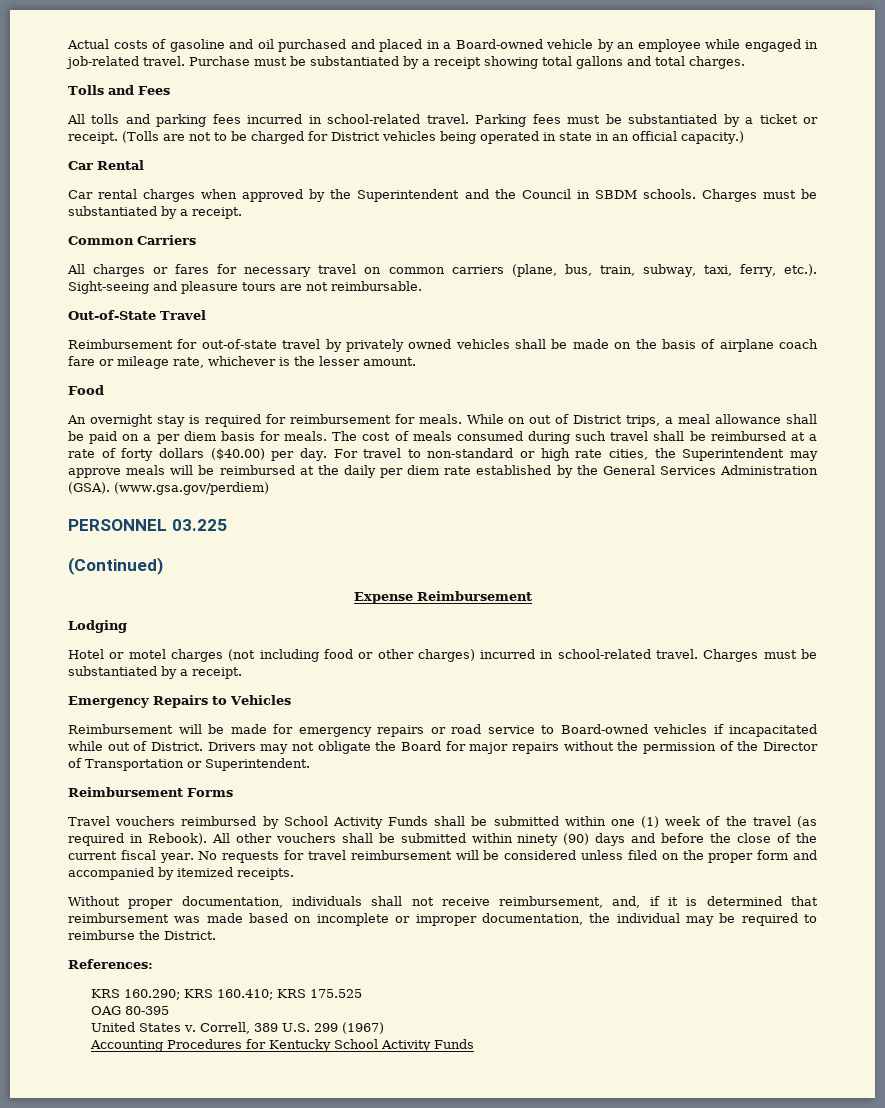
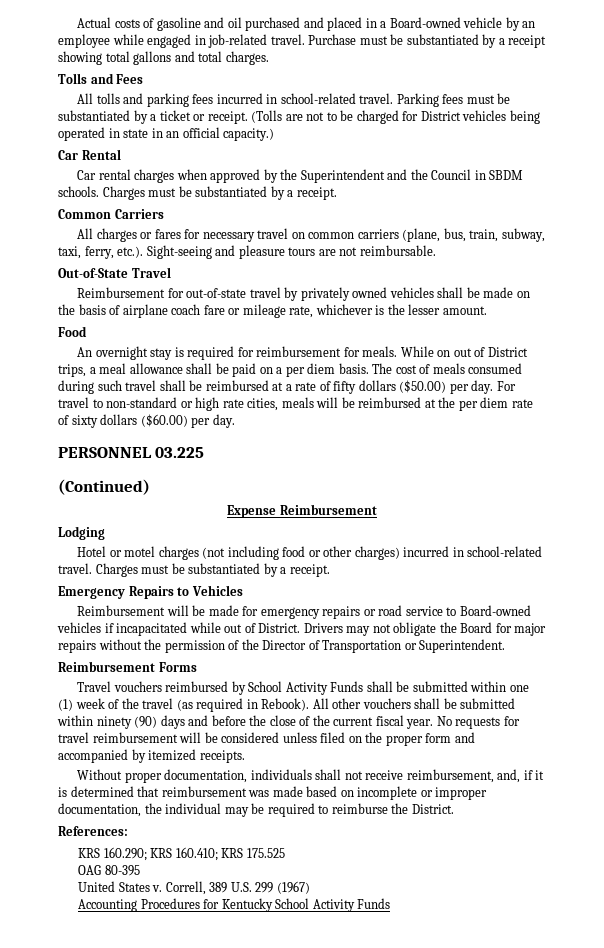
[220,431,328,441] basis for meals. -> [338,363,369,374] basis.
[121,448,265,461] forty dollars ($40.00) -> [333,380,447,394] fifty dollars ($50.00)
[654,448,818,461] [68,468,121,478] the Superintendent may approve -> (279, 404) none
[343,465,376,478] daily -> (456, 402) none
[476,465,818,478] [68,482,269,495] established by the General Services Administration (GSA). (www.gsa.gov/perdiem) -> [58,414,235,428] of sixty dollars ($60.00) per day.

